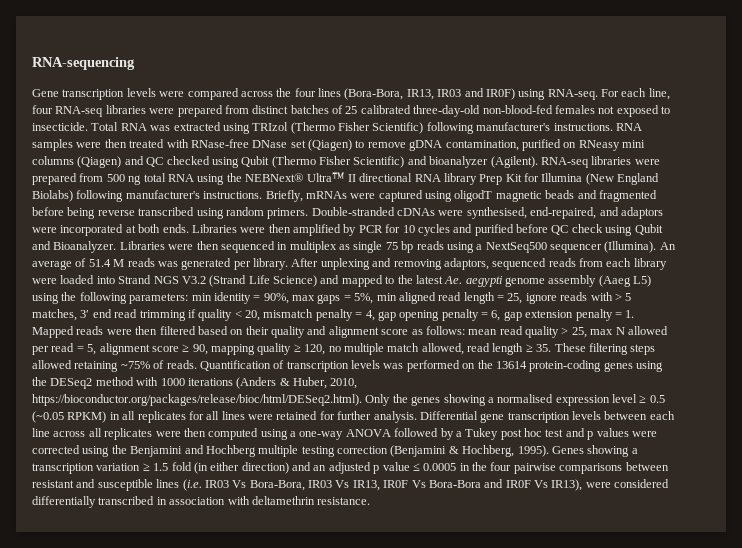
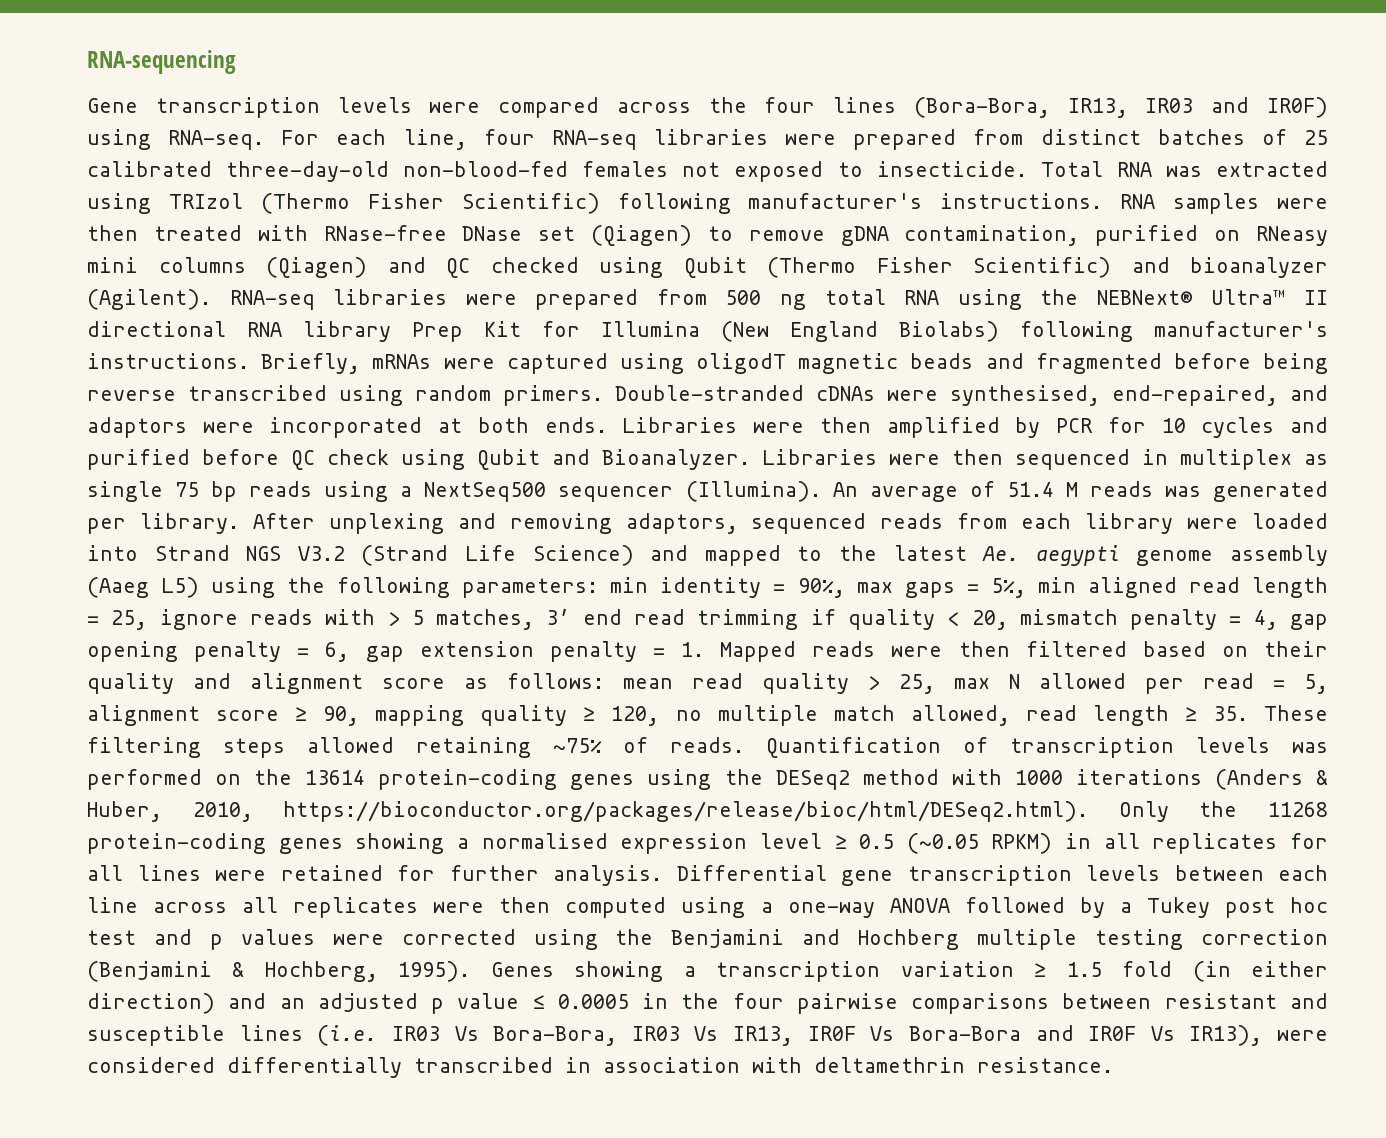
(408, 398) none -> [1267,802,1328,817] [87,833,266,854] 11268 protein-coding

